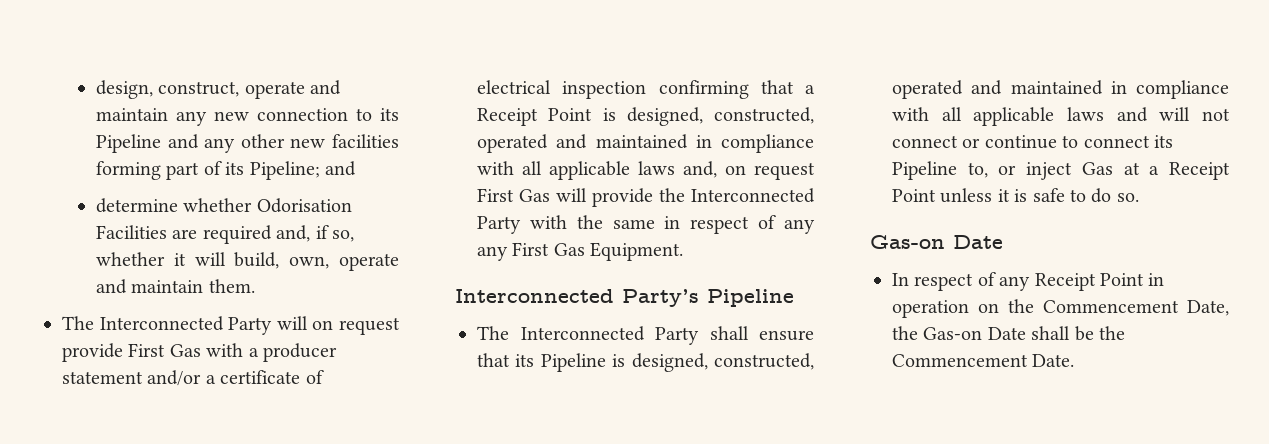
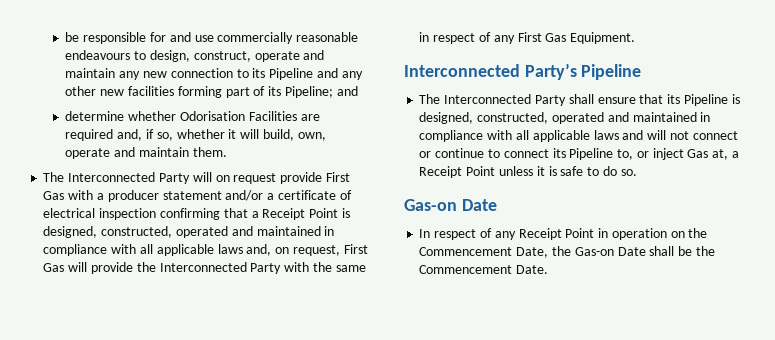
(95, 89) none -> [65,32,359,44] [65,50,147,60] be responsible for and use commercially reasonable endeavours to
[754,162,815,180] request -> [292,245,340,256] request,
[477,246,508,261] any -> (515, 39) none
[1123,162,1140,175] at -> [712,149,729,160] at,

